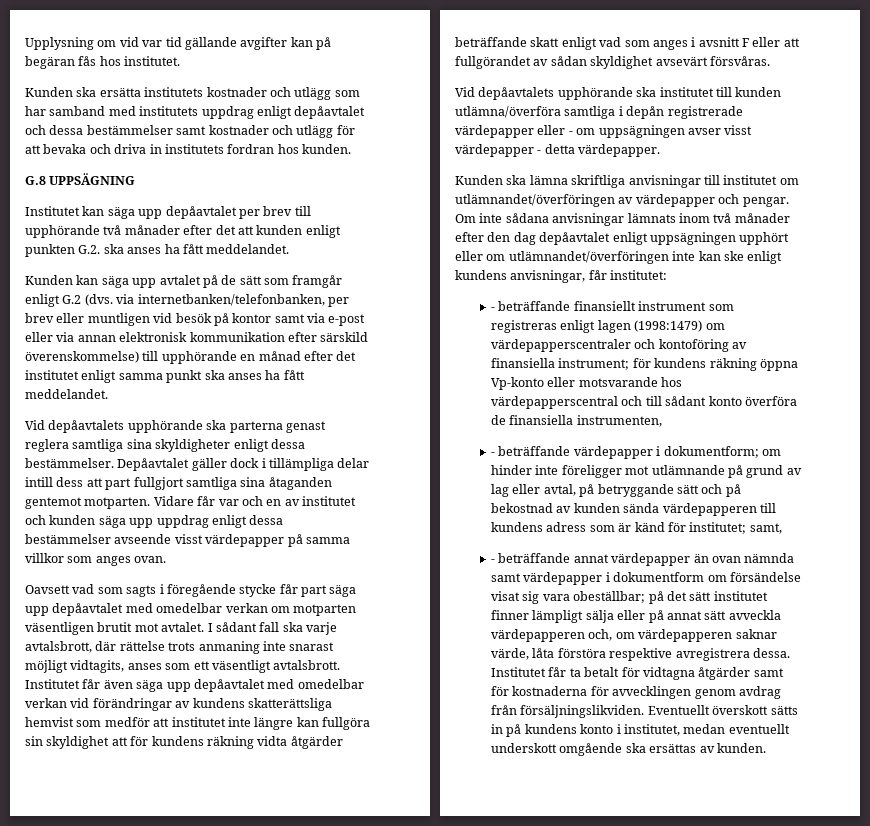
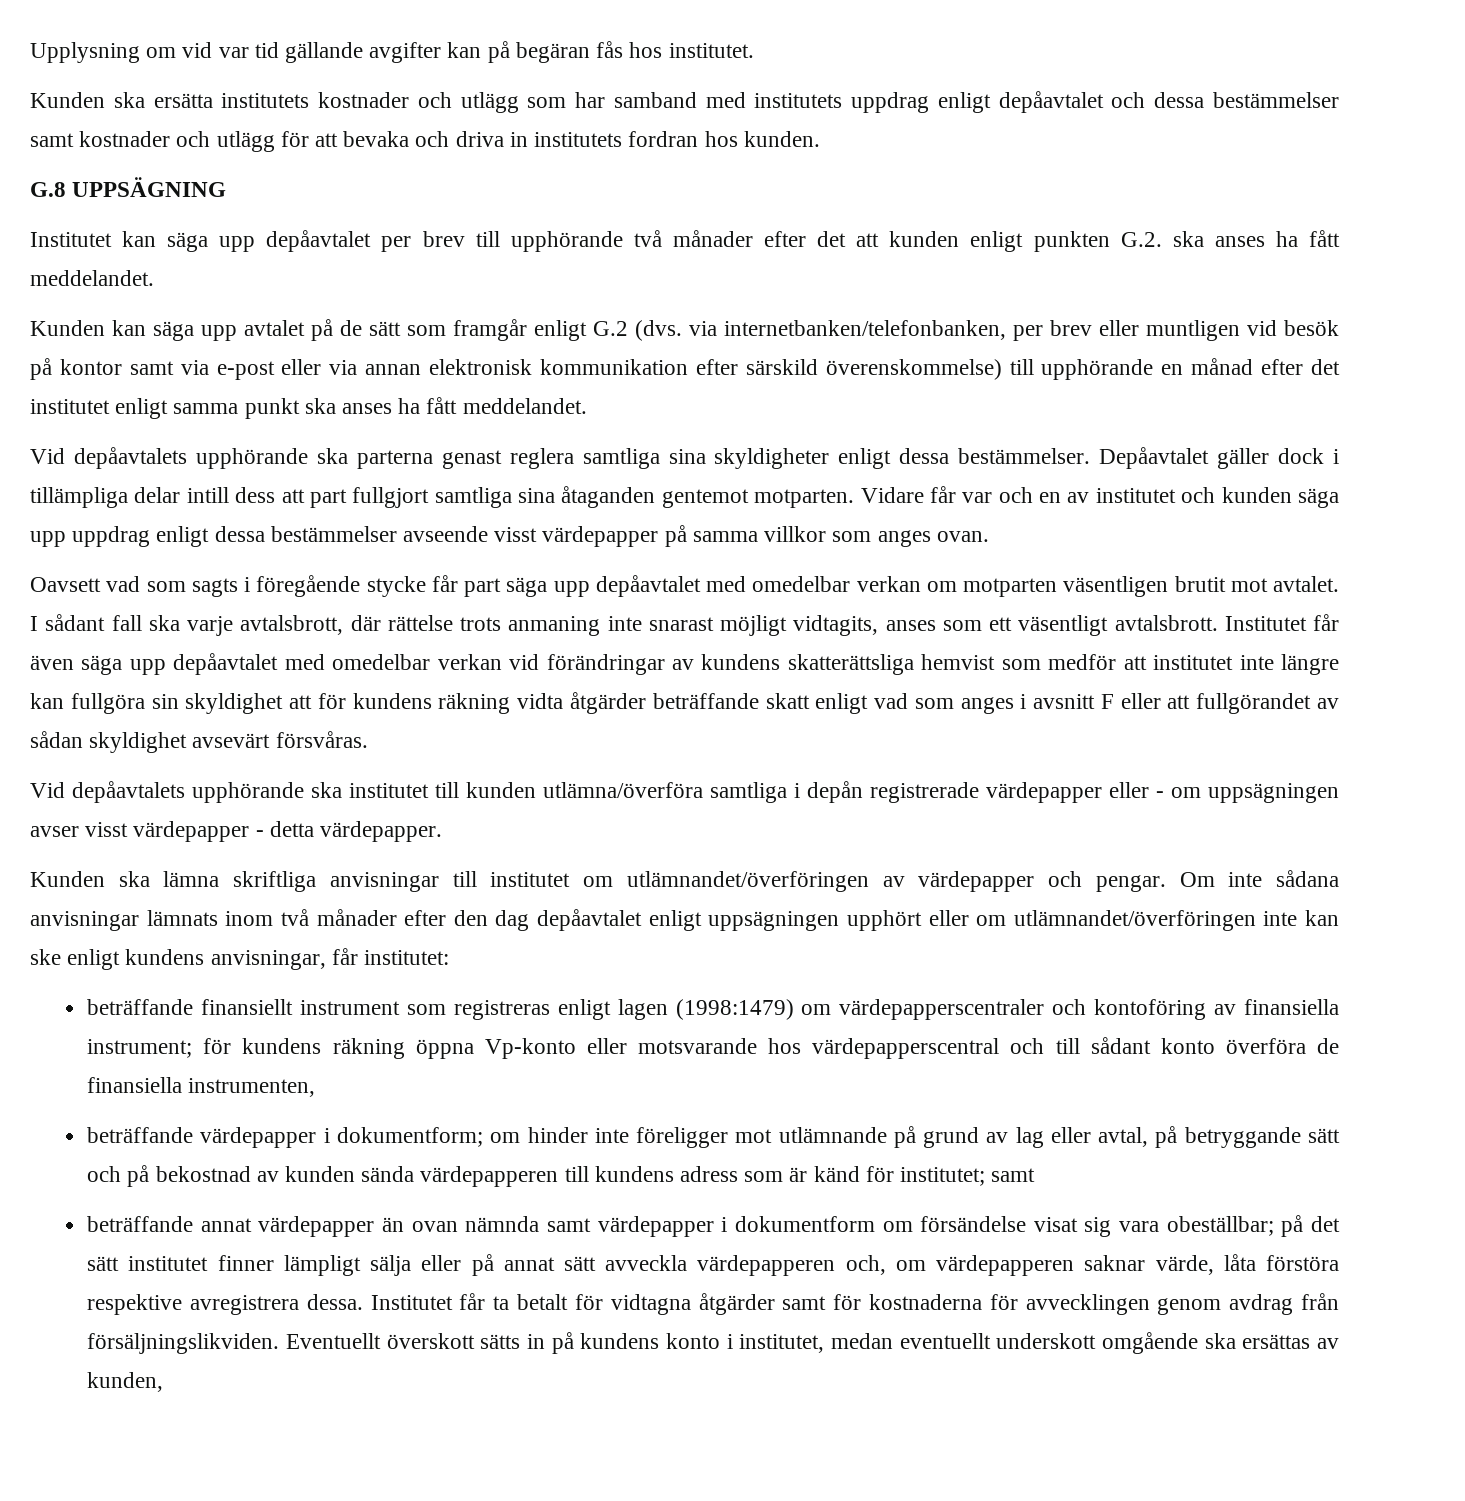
[491,307,496,311] - -> (450, 957) none
[491,452,496,456] - -> (316, 1087) none
[749,523,782,534] [491,559,496,563] samt, // - -> [991,1168,1036,1182] samt //
[716,743,766,753] kunden. -> [87,1372,164,1392] kunden,

